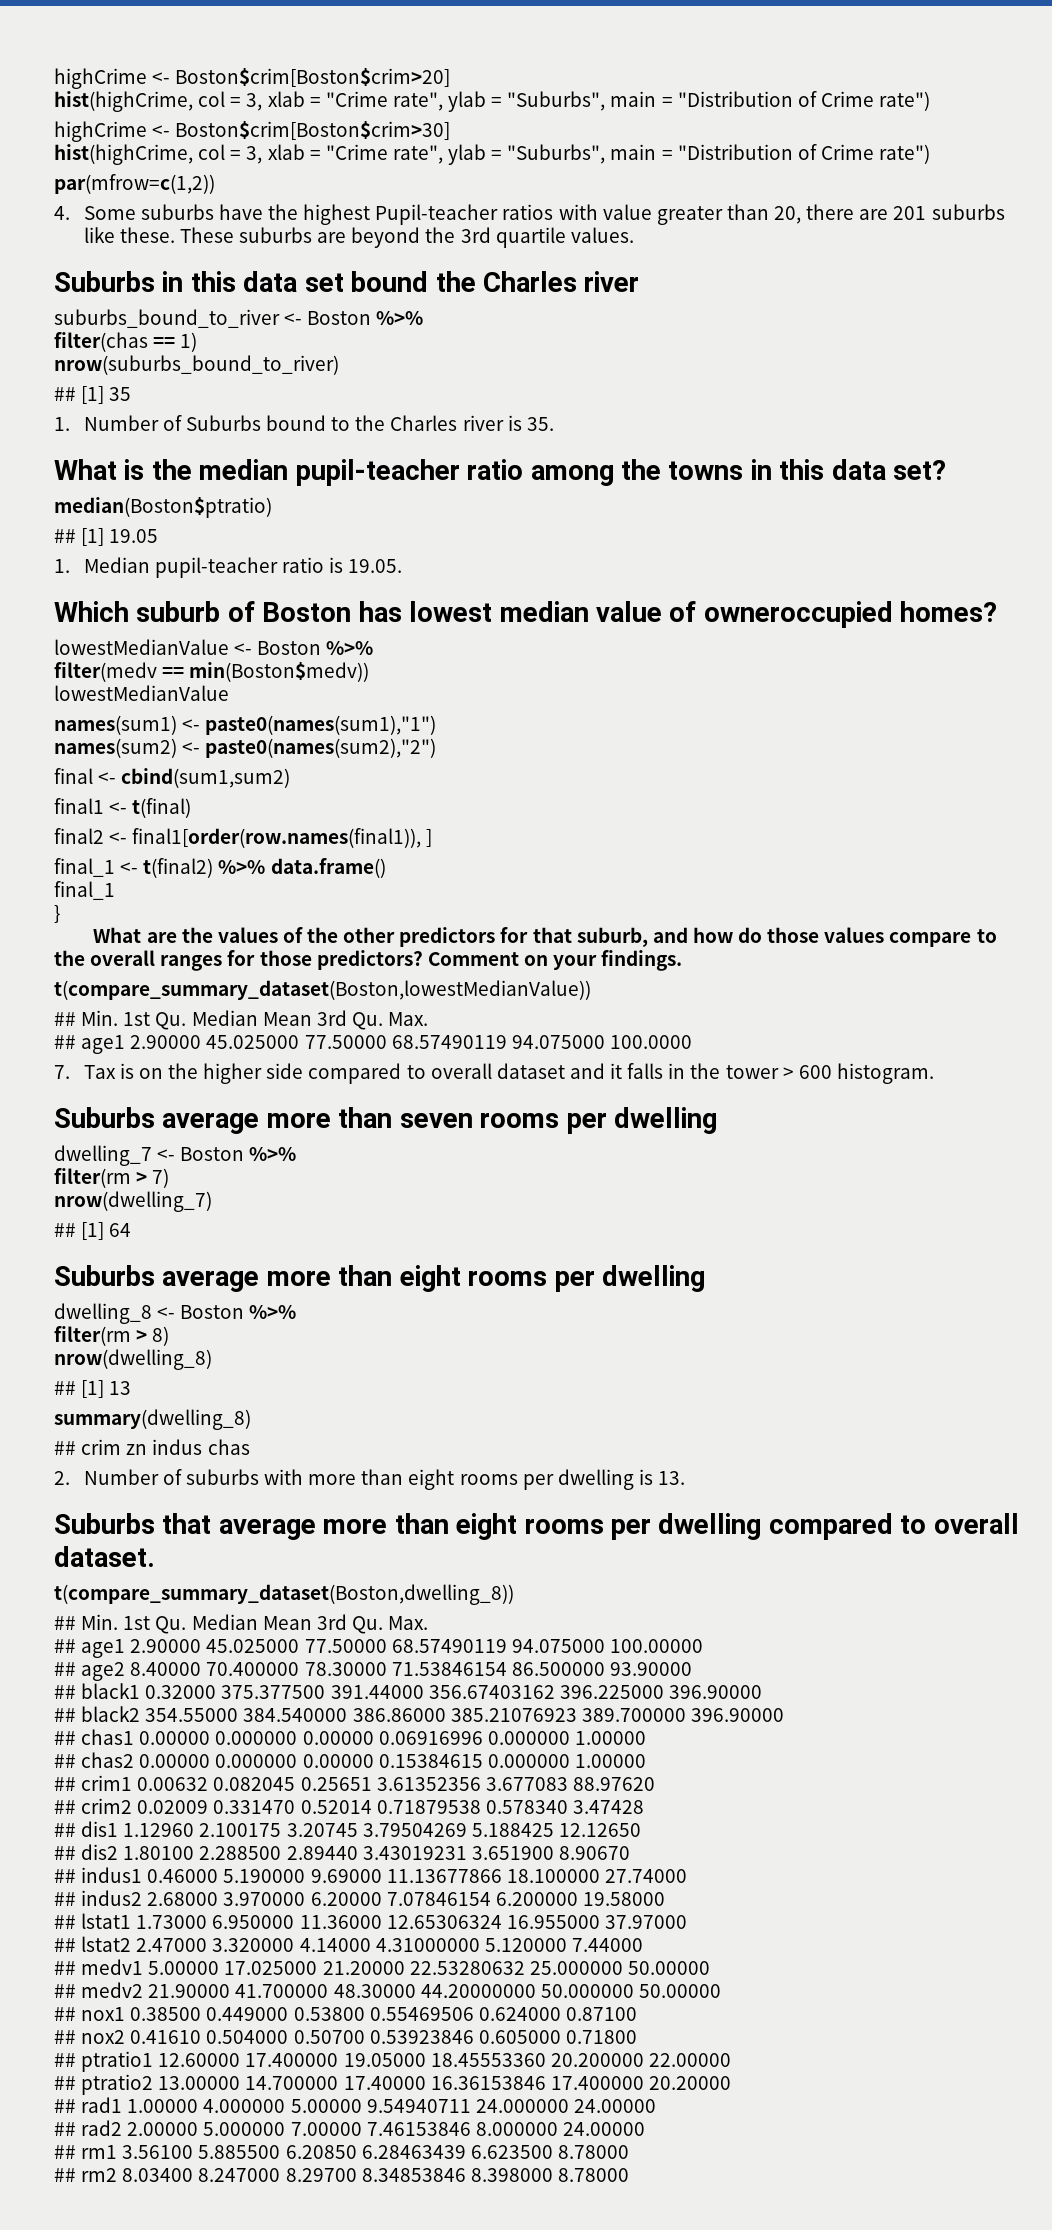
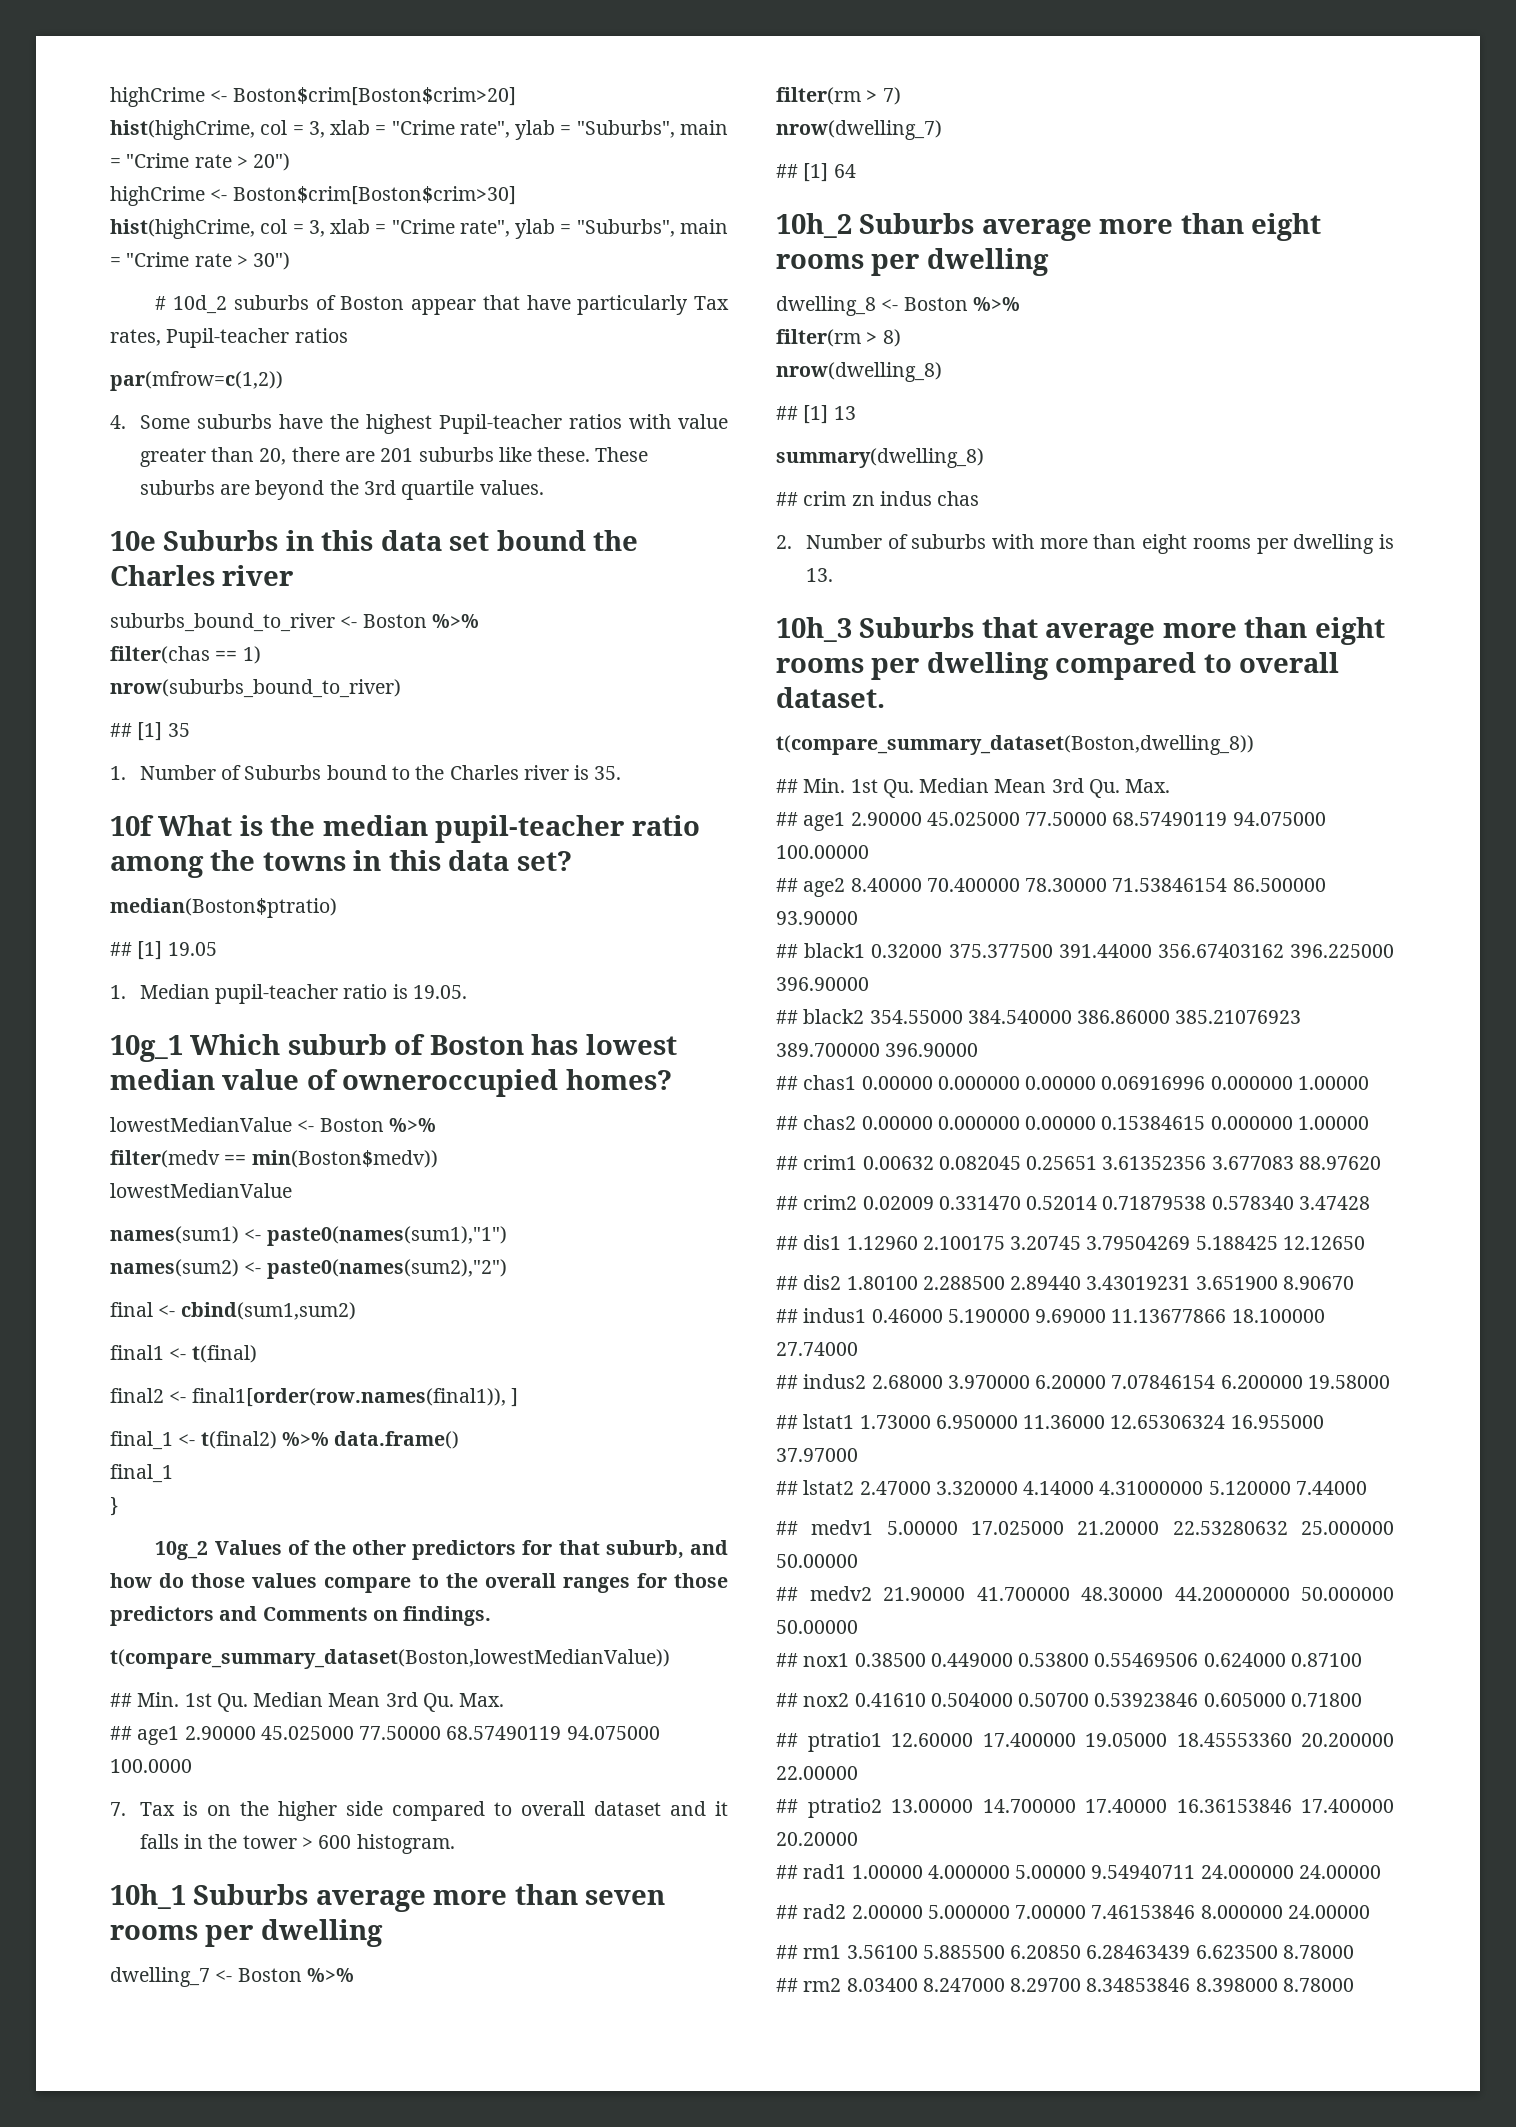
[677,91,931,111] "Distribution of Crime rate") -> [126,153,291,171] "Crime rate > 20")
[677,144,931,164] "Distribution of Crime rate") -> [126,252,291,270] [155,295,730,315] [110,328,348,348] "Crime rate > 30") // # 10d_2 suburbs of Boston appear that have particularly Tax rates, Pupil-teacher ratios
(634, 235) none -> [110,531,156,551] 10e
(554, 424) none -> [110,815,154,836] 10f
(403, 566) none -> [110,1035,183,1062] 10g_1
[93,927,278,943] What are the values -> [155,1540,282,1560] 10g_2 Values
[316,950,598,970] predictors? Comment on your -> [110,1606,398,1626] predictors and Comments on
(934, 1073) none -> [110,1884,186,1909] 10h_1
(132, 1230) none -> [776,213,852,238] 10h_2
(686, 1478) none -> [776,617,852,642] 10h_3

